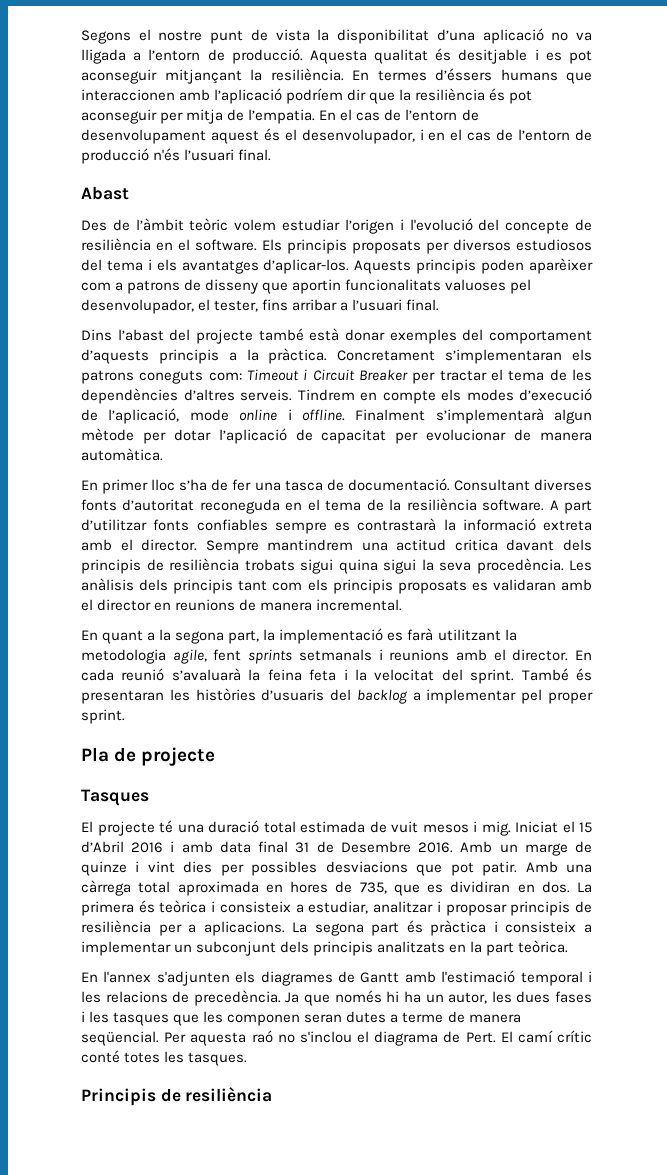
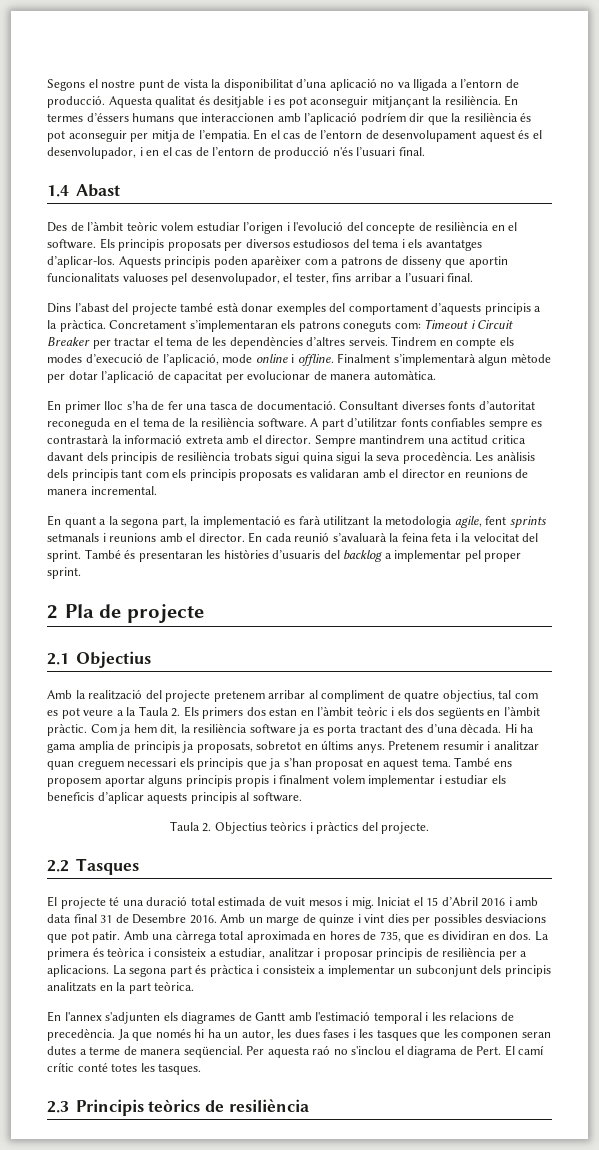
(272, 155) none -> [47,185,69,197] 1.4
(125, 716) none -> [47,605,58,619] 2
(216, 756) none -> [47,651,151,668] [47,689,538,702] [47,706,540,719] [47,723,535,736] [47,740,539,753] [47,757,512,770] [47,775,506,787] [47,792,302,804] [169,821,430,834] [47,860,69,872] 2.1 Objectius // Amb la realització del projecte pretenem arribar al compliment de quatre objectius, tal com es pot veure a la Taula 2. Els primers dos estan en l’àmbit teòric i els dos següents en l’àmbit pràctic. Com ja hem dit, la resiliència software ja es porta tractant des d’una dècada. Hi ha gama amplia de principis ja proposats, sobretot en últims anys. Pretenem resumir i analitzar quan creguem necessari els principis que ja s’han proposat en aquest tema. També ens proposem aportar alguns principis propis i finalment volem implementar i estudiar els beneficis d’aplicar aquests principis al software. // Taula 2. Objectius teòrics i pràctics del projecte. // 2.2
[81,1088,156,1106] Principis -> [47,1099,201,1116] 2.3 Principis teòrics

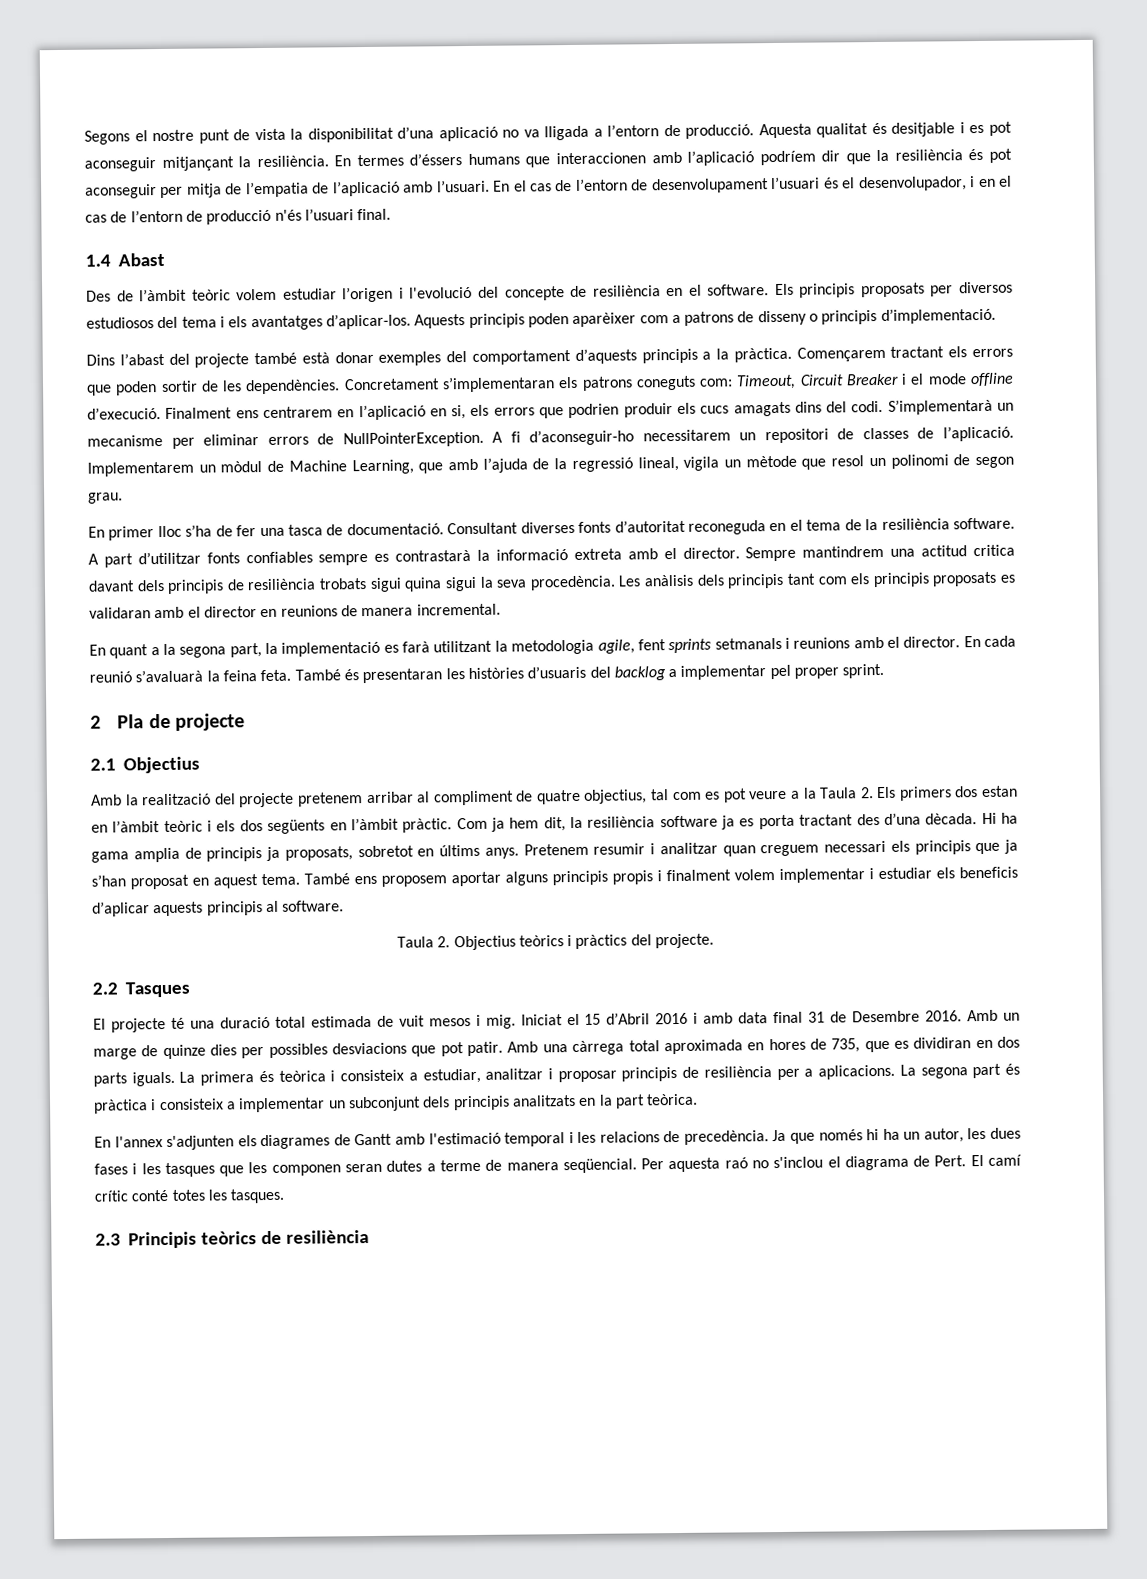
[198,130,250,142] l’empatia. -> [245,179,490,198] l’empatia de l’aplicació amb l’usuari.
[479,130,515,142] aquest -> [771,176,821,190] l’usuari
[445,256,508,268] [47,273,474,285] que aportin funcionalitats valuoses pel desenvolupador, el tester, fins arribar a l’usuari final. -> [809,307,996,325] o principis d’implementació.
(106, 325) none -> [796,346,1014,362] [87,379,341,396] Començarem tractant els errors que poden sortir de les dependències.
[424,319,514,329] [47,336,514,349] [47,353,551,366] [47,370,436,383] Timeout i Circuit Breaker per tractar el tema de les dependències d’altres serveis. Tindrem en compte els modes d’execució de l’aplicació, mode online i offline. Finalment s’implementarà algun mètode per dotar l’aplicació de capacitat per evolucionar de manera automàtica. -> [736,372,1015,390] [87,398,1014,421] [87,425,1014,449] [87,454,1014,477] [88,492,123,504] Timeout, Circuit Breaker i el mode offline d’execució. Finalment ens centrarem en l’aplicació en si, els errors que podrien produir els cucs amagats dins del codi. S’implementarà un mecanisme per eliminar errors de NullPointerException. A fi d’aconseguir-ho necessitarem un repositori de classes de l’aplicació. Implementarem un mòdul de Machine Learning, que amb l’ajuda de la regressió lineal, vigila un mètode que resol un polinomi de segon grau.
[431,533,539,542] [47,550,81,562] feta i la velocitat del sprint. -> [260,669,292,682] feta.
[357,914,385,923] i vint -> (206, 1052) none
[509,931,532,940] dos. -> [996,1036,1020,1048] [93,1071,175,1087] dos parts iguals.

